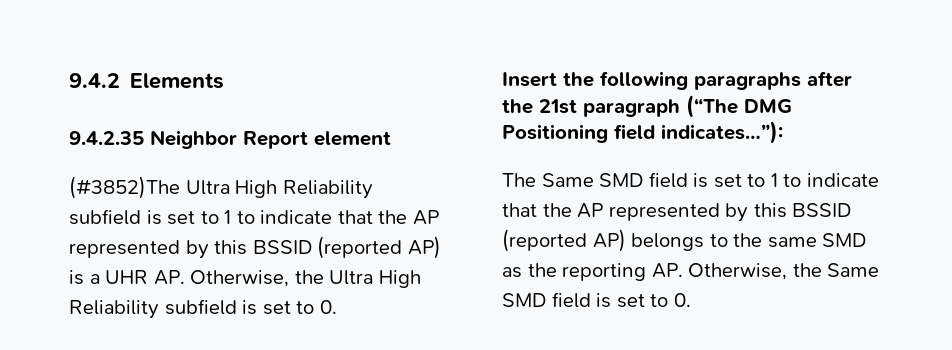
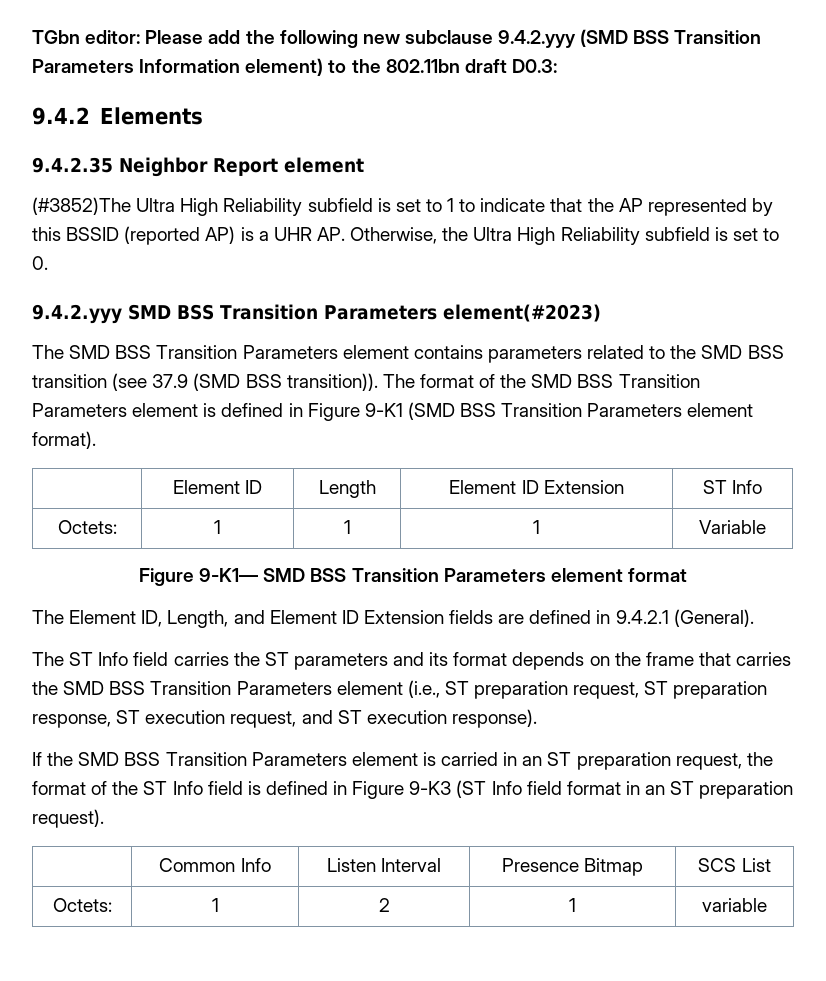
(69, 80) none -> [32,29,762,48] [32,58,557,76] TGbn editor: Please add the following new subclause 9.4.2.yyy (SMD BSS Transition Parameters Information element) to the 802.11bn draft D0.3: //
[502,71,852,90] [502,95,792,118] [502,121,783,144] [502,172,879,188] [502,203,852,222] [502,229,867,252] [502,263,880,281] [502,292,691,308] Insert the following paragraphs after the 21st paragraph (“The DMG Positioning field indicates…”): // The Same SMD field is set to 1 to indicate that the AP represented by this BSSID (reported AP) belongs to the same SMD as the reporting AP. Otherwise, the Same SMD field is set to 0. -> [32,304,601,324] [32,345,784,363] [32,373,700,391] [32,402,754,421] [32,431,96,449] [172,480,263,494] [318,480,376,498] [449,480,624,494] [702,480,763,494] [57,520,117,534] [214,520,221,534] [343,520,351,534] [533,520,540,534] [699,520,766,534] [139,568,687,586] [32,609,754,628] [32,652,792,670] [32,680,768,699] [32,709,537,728] [32,752,773,770] [32,780,794,799] [32,809,104,828] [159,858,271,872] [326,858,442,872] [501,858,644,876] [698,858,771,872] [52,898,112,912] [211,898,219,912] [378,898,390,912] [569,898,576,912] [702,898,767,912] 9.4.2.yyy SMD BSS Transition Parameters element(#2023) // The SMD BSS Transition Parameters element contains parameters related to the SMD BSS transition (see 37.9 (SMD BSS transition)). The format of the SMD BSS Transition Parameters element is defined in Figure 9-K1 (SMD BSS Transition Parameters element format). // | Element ID | Length | Element ID Extension | ST Info // Octets: | 1 | 1 | 1 | Variable // Figure 9-K1— SMD BSS Transition Parameters element format // The Element ID, Length, and Element ID Extension fields are defined in 9.4.2.1 (General). // The ST Info field carries the ST parameters and its format depends on the frame that carries the SMD BSS Transition Parameters element (i.e., ST preparation request, ST preparation response, ST execution request, and ST execution response). // If the SMD BSS Transition Parameters element is carried in an ST preparation request, the format of the ST Info field is defined in Figure 9-K3 (ST Info field format in an ST preparation request). // | Common Info | Listen Interval | Presence Bitmap | SCS List // Octets: | 1 | 2 | 1 | variable

